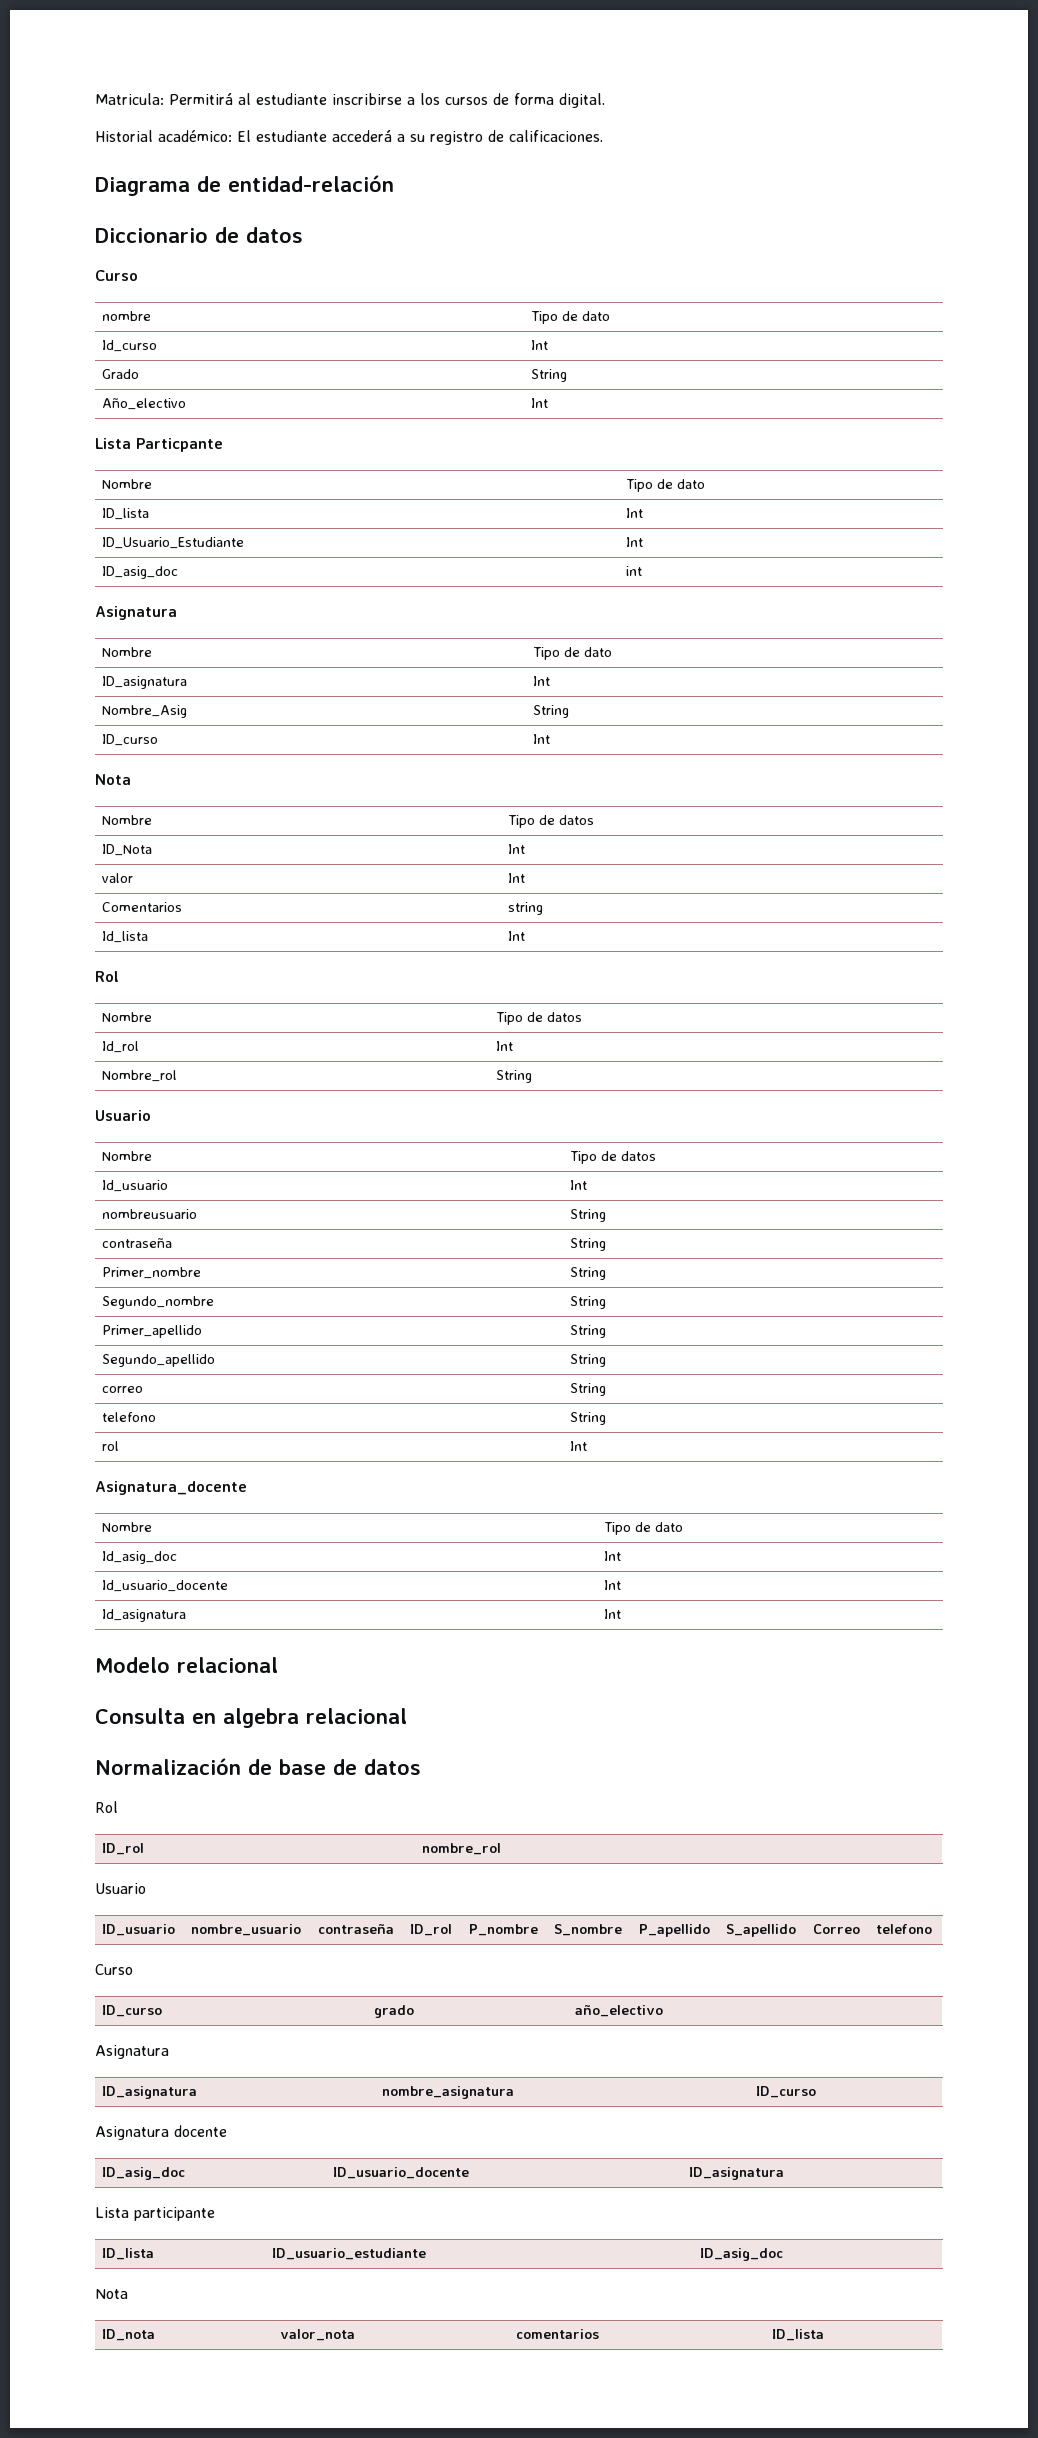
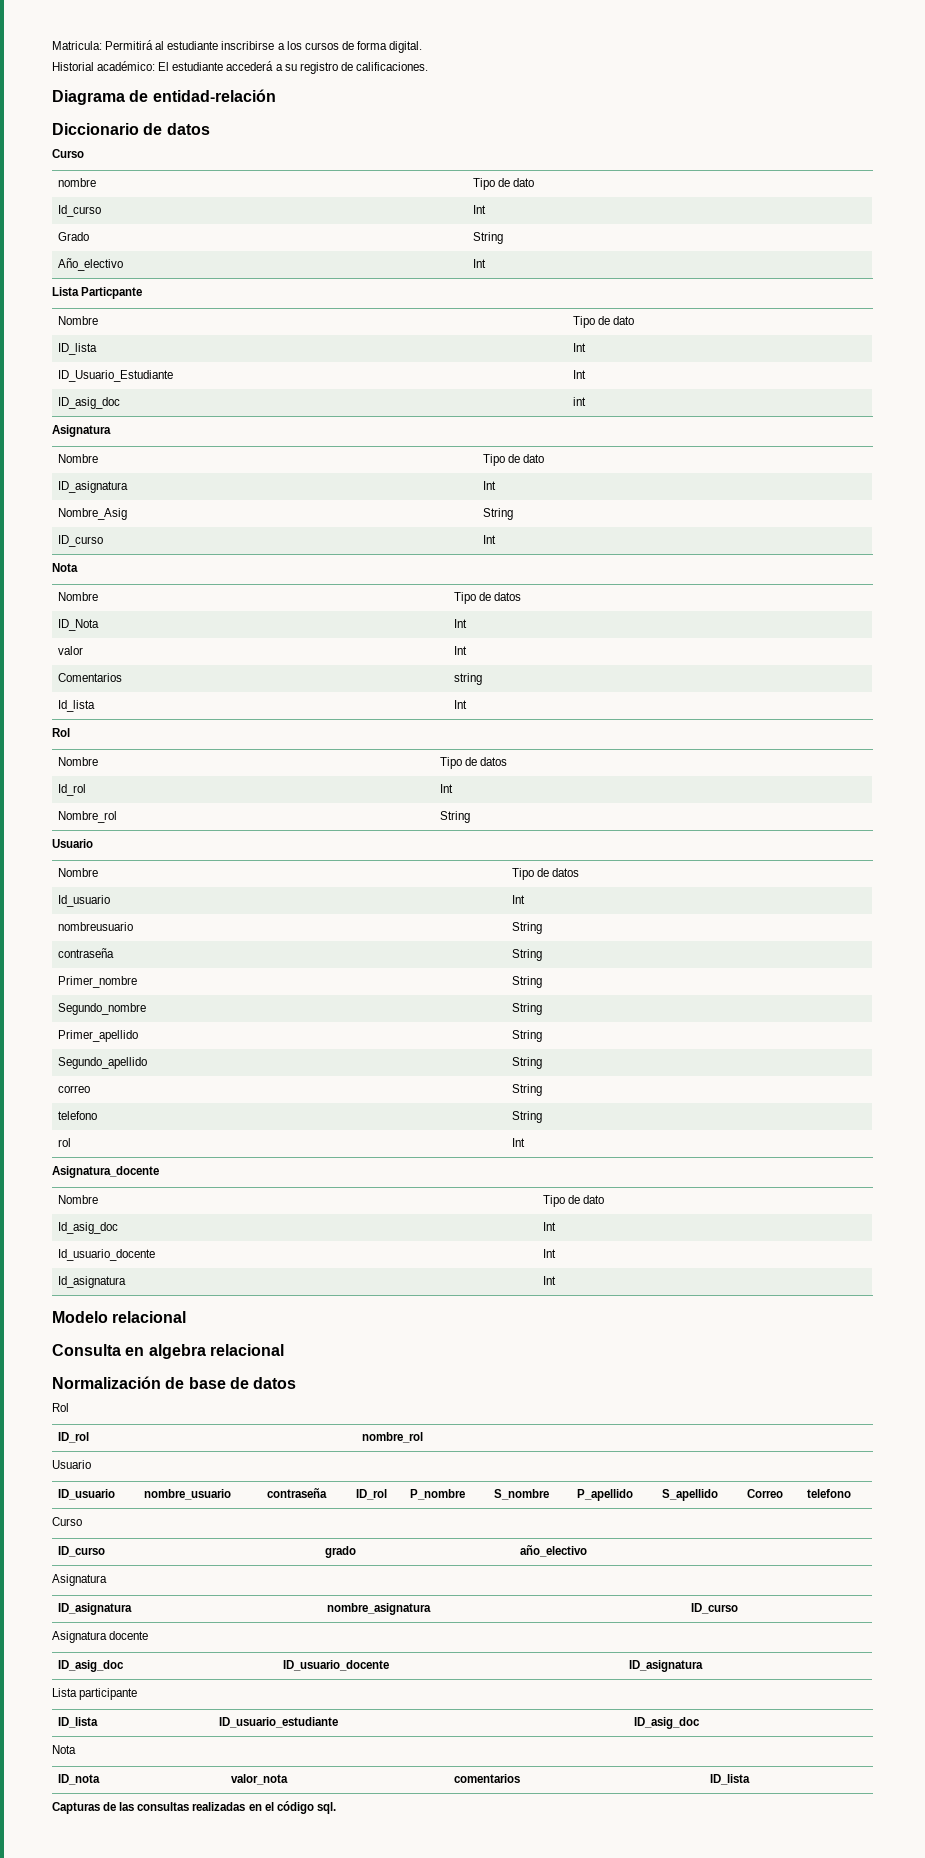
(825, 2335) none -> [52,1801,336,1814] // Capturas de las consultas realizadas en el código sql.

